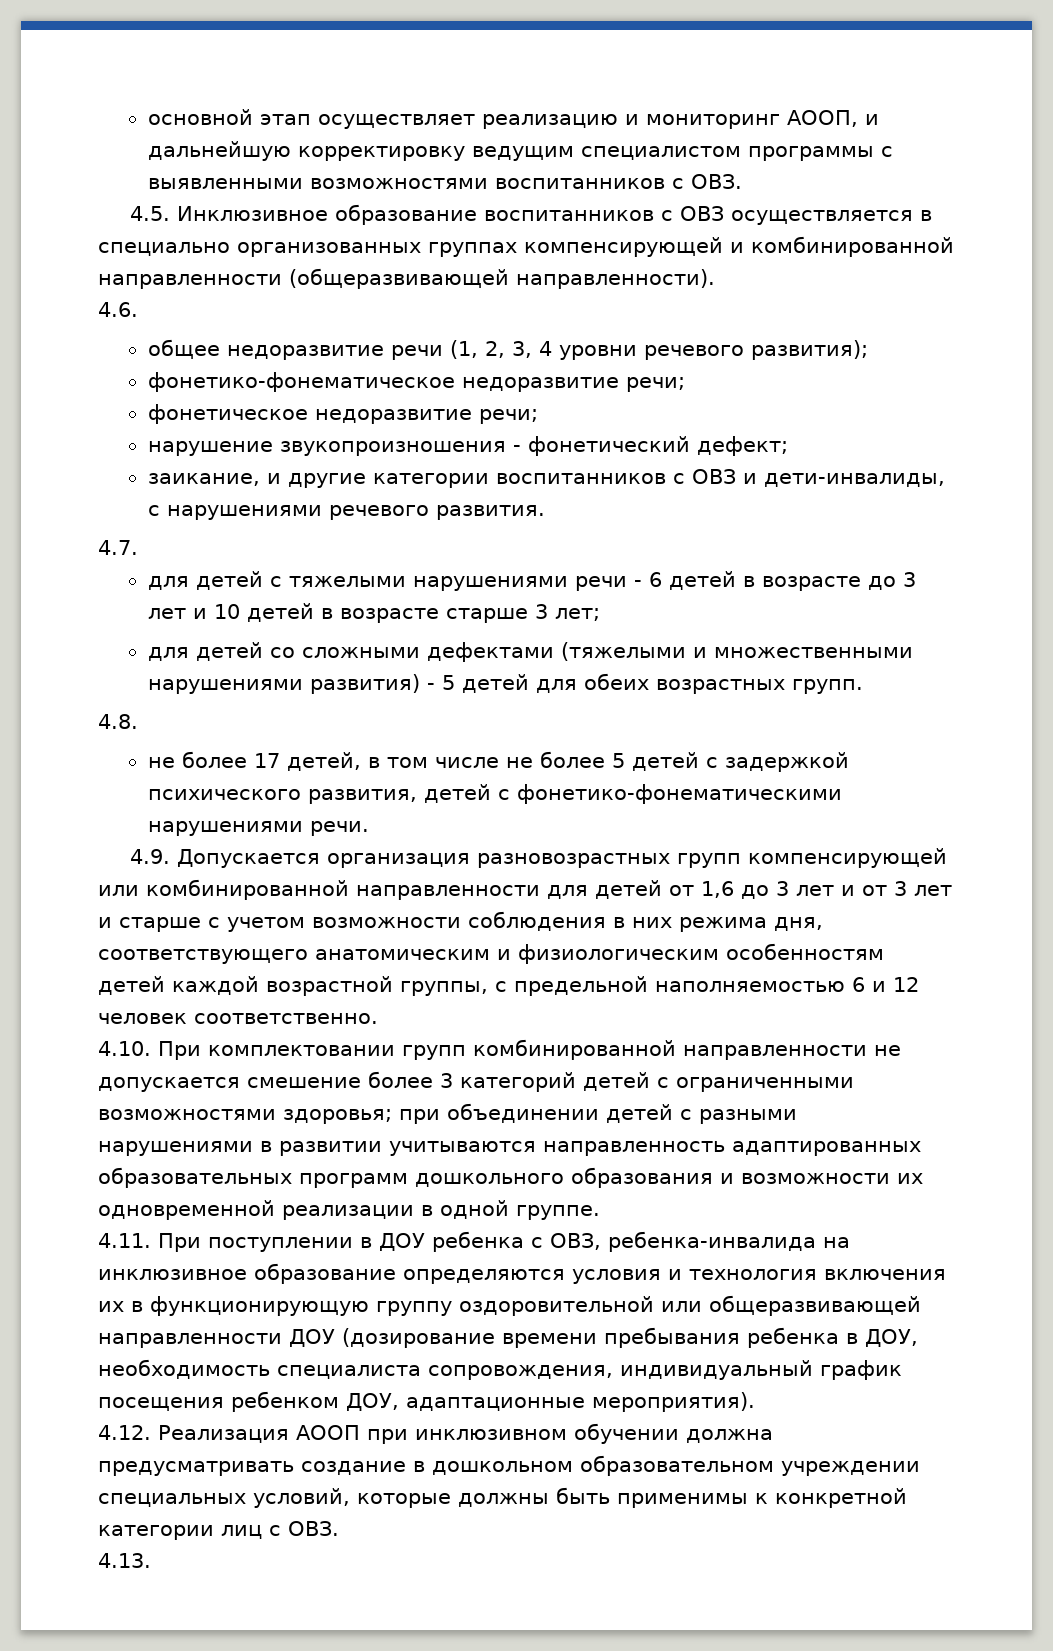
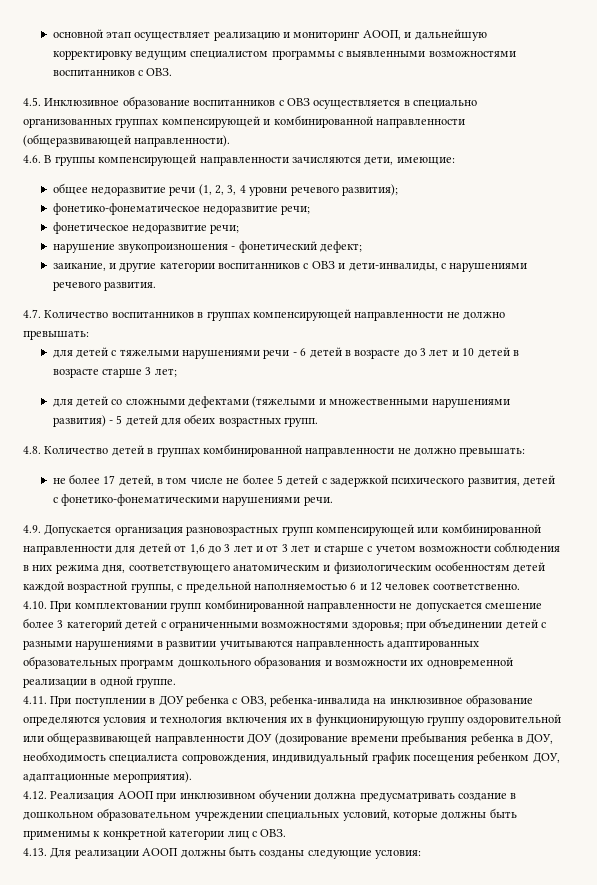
(138, 309) none -> [44,154,455,166] В группы компенсирующей направленности зачисляются дети, имеющие:
(138, 547) none -> [44,309,505,321] [23,330,89,340] Количество воспитанников в группах компенсирующей направленности не должно превышать:
(138, 721) none -> [44,444,526,457] Количество детей в группах комбинированной направленности не должно превышать:
(151, 1560) none -> [50,846,421,859] Для реализации АООП должны быть созданы следующие условия:

